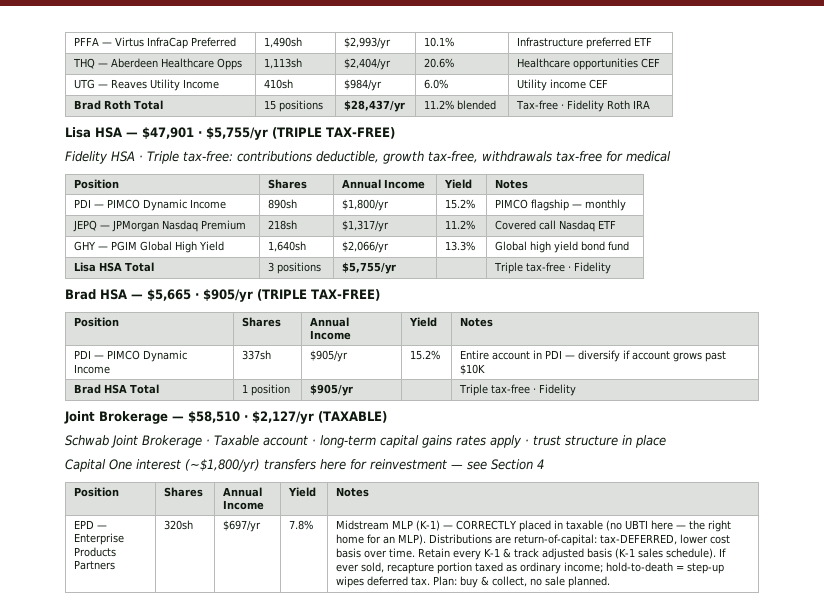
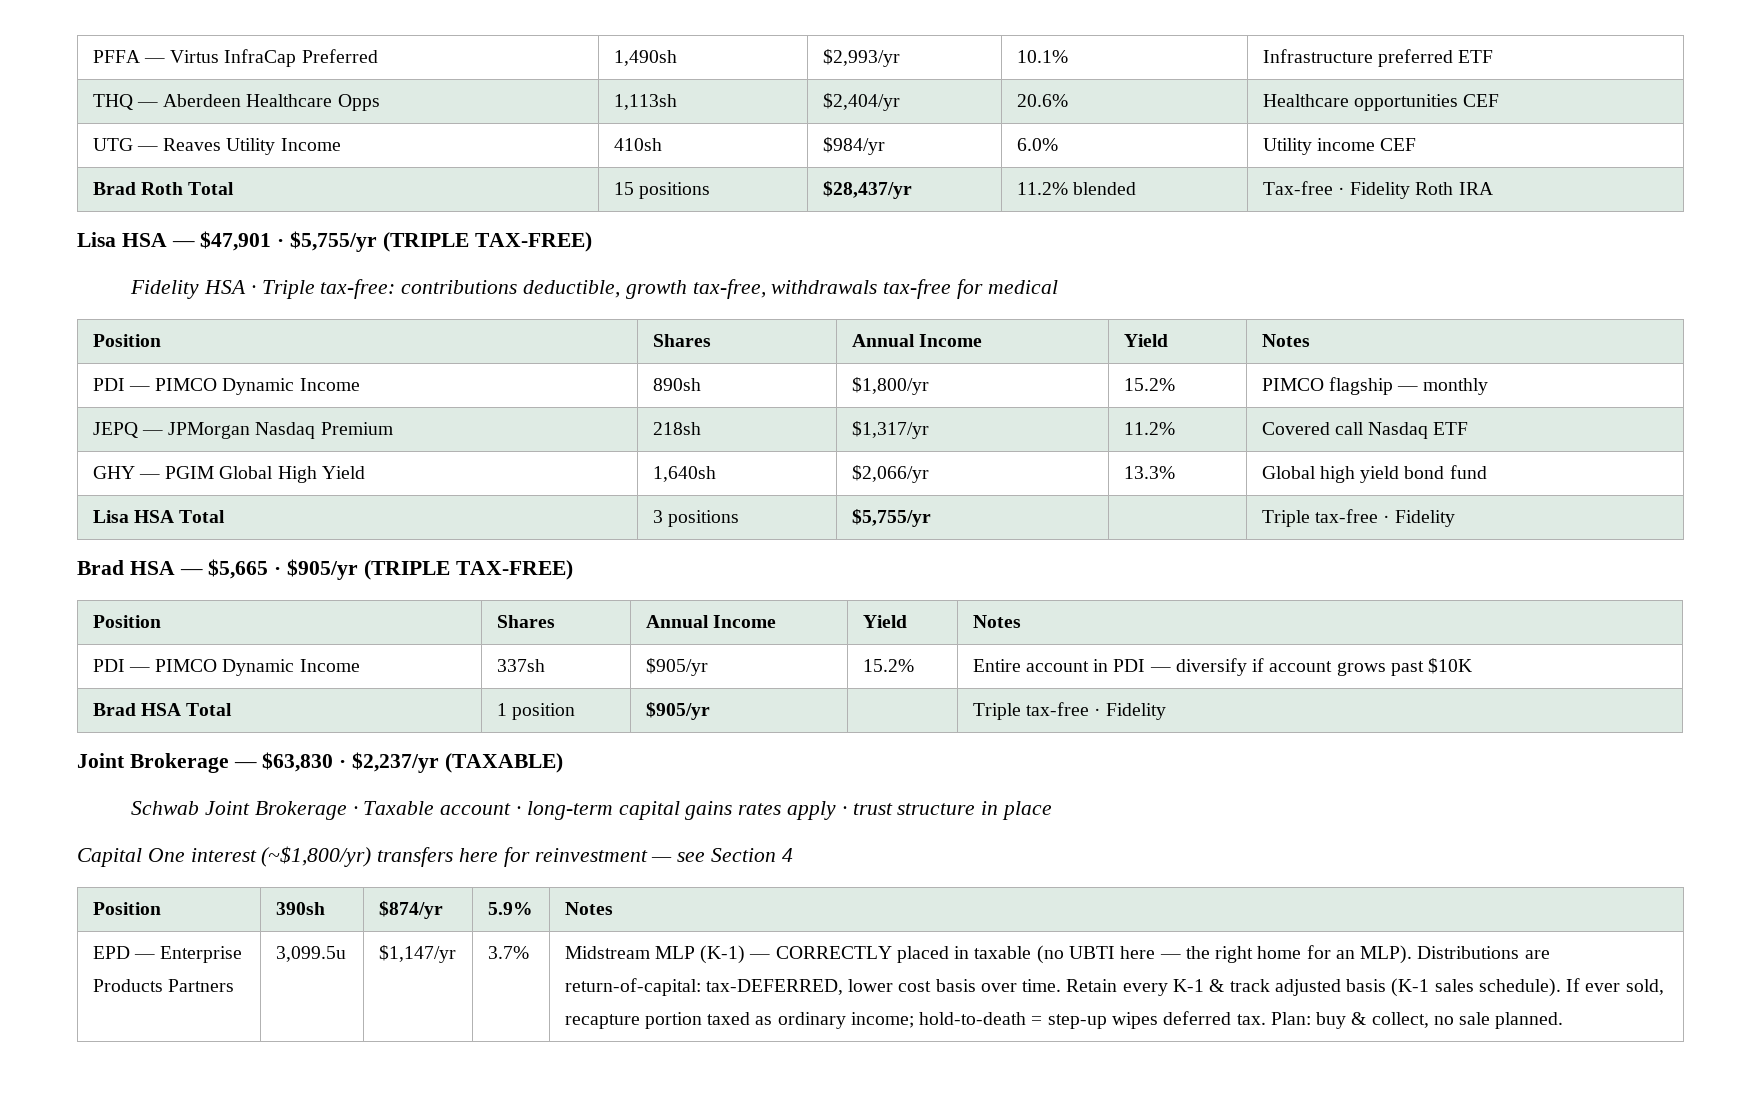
[188,411,314,424] $58,510 · $2,127/yr -> [262,752,440,773] $63,830 · $2,237/yr
[164,487,204,497] [223,487,263,497] [223,500,265,510] [288,487,317,497] Shares | Annual Income | Yield -> [275,902,325,915] [378,901,443,919] [487,902,533,915] 390sh | $874/yr | 5.9%
[164,520,194,530] [223,520,262,532] [289,520,314,530] 320sh | $697/yr | 7.8% -> [275,946,346,962] [378,945,456,963] [487,946,529,959] 3,099.5u | $1,147/yr | 3.7%

